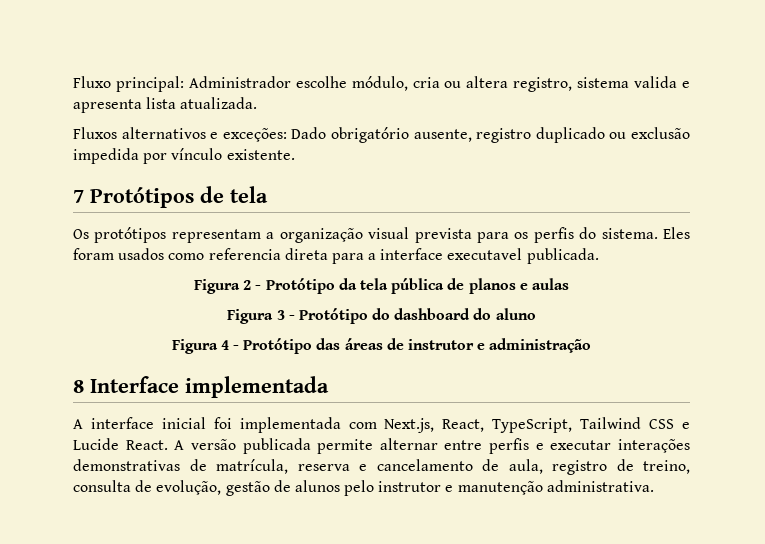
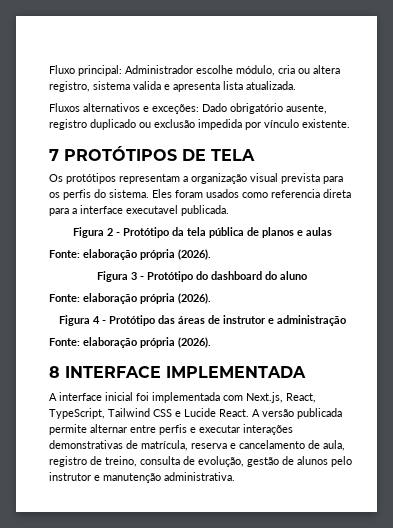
[90,186,268,208] Protótipos de tela -> [64,146,255,161] PROTÓTIPOS DE TELA
(569, 284) none -> [49,249,211,260] // Fonte: elaboração própria (2026).
(536, 314) none -> [49,293,211,304] // Fonte: elaboração própria (2026).
(592, 345) none -> [49,337,211,348] // Fonte: elaboração própria (2026).
[90,376,329,398] Interface implementada -> [65,366,306,378] INTERFACE IMPLEMENTADA

